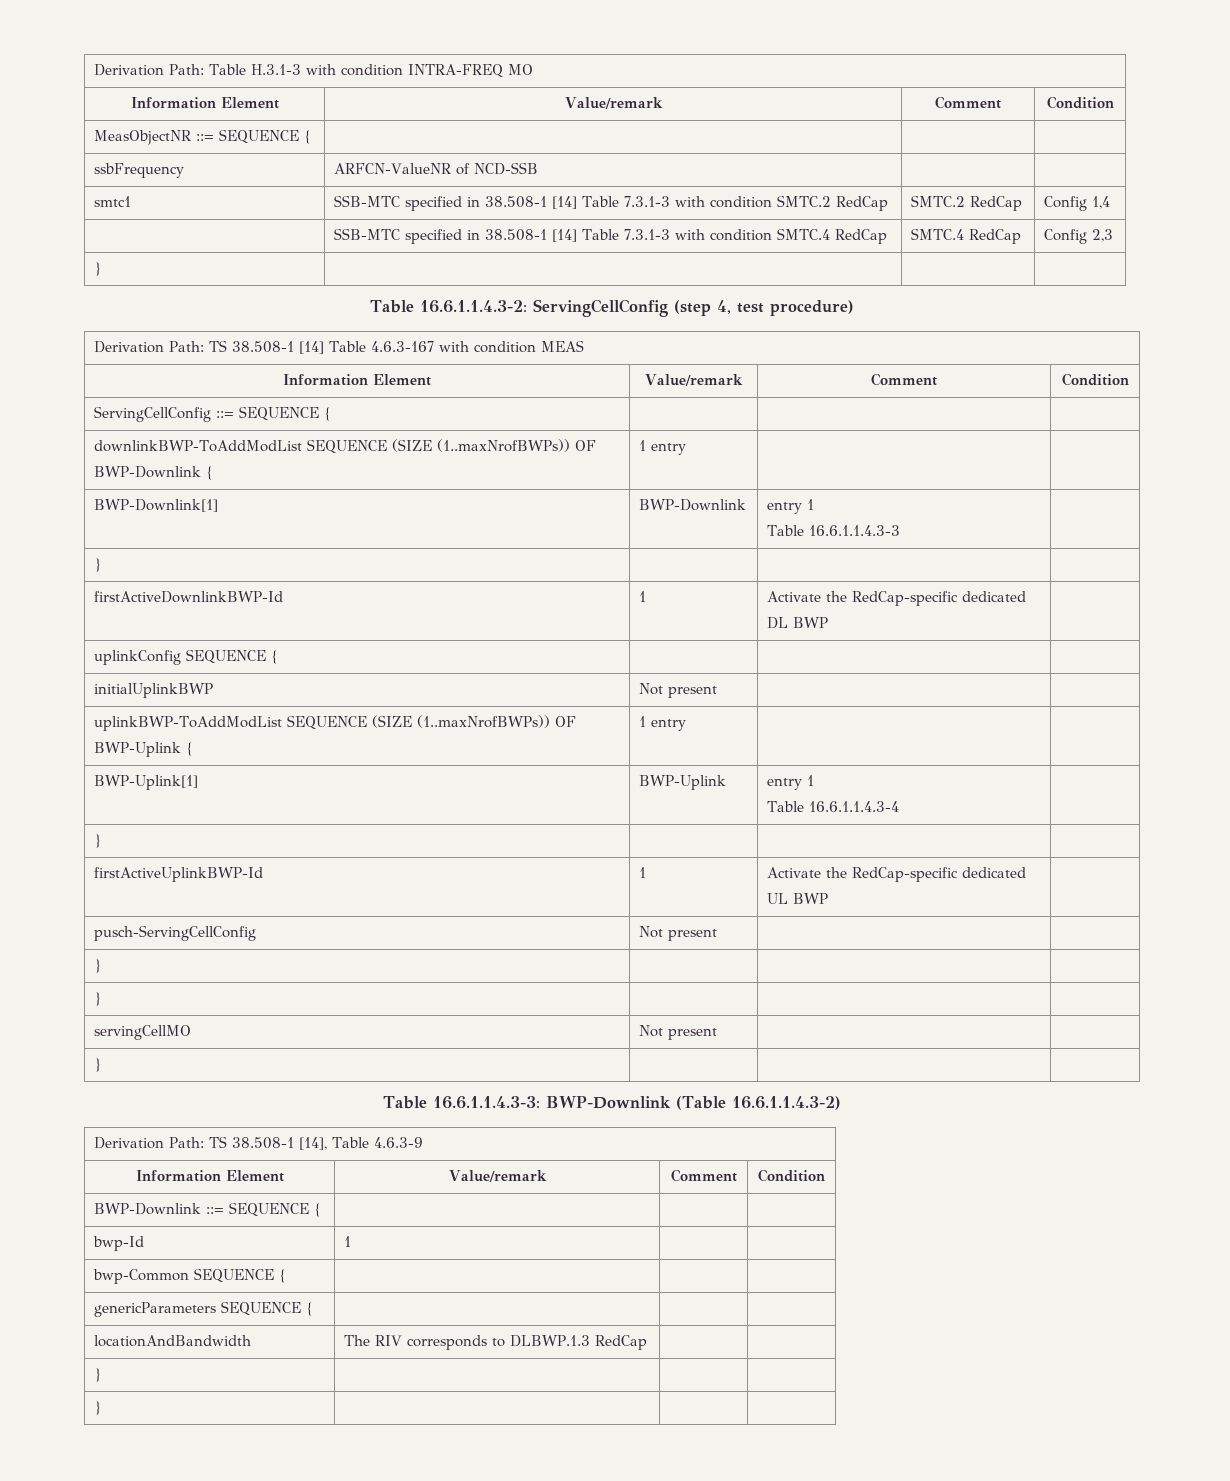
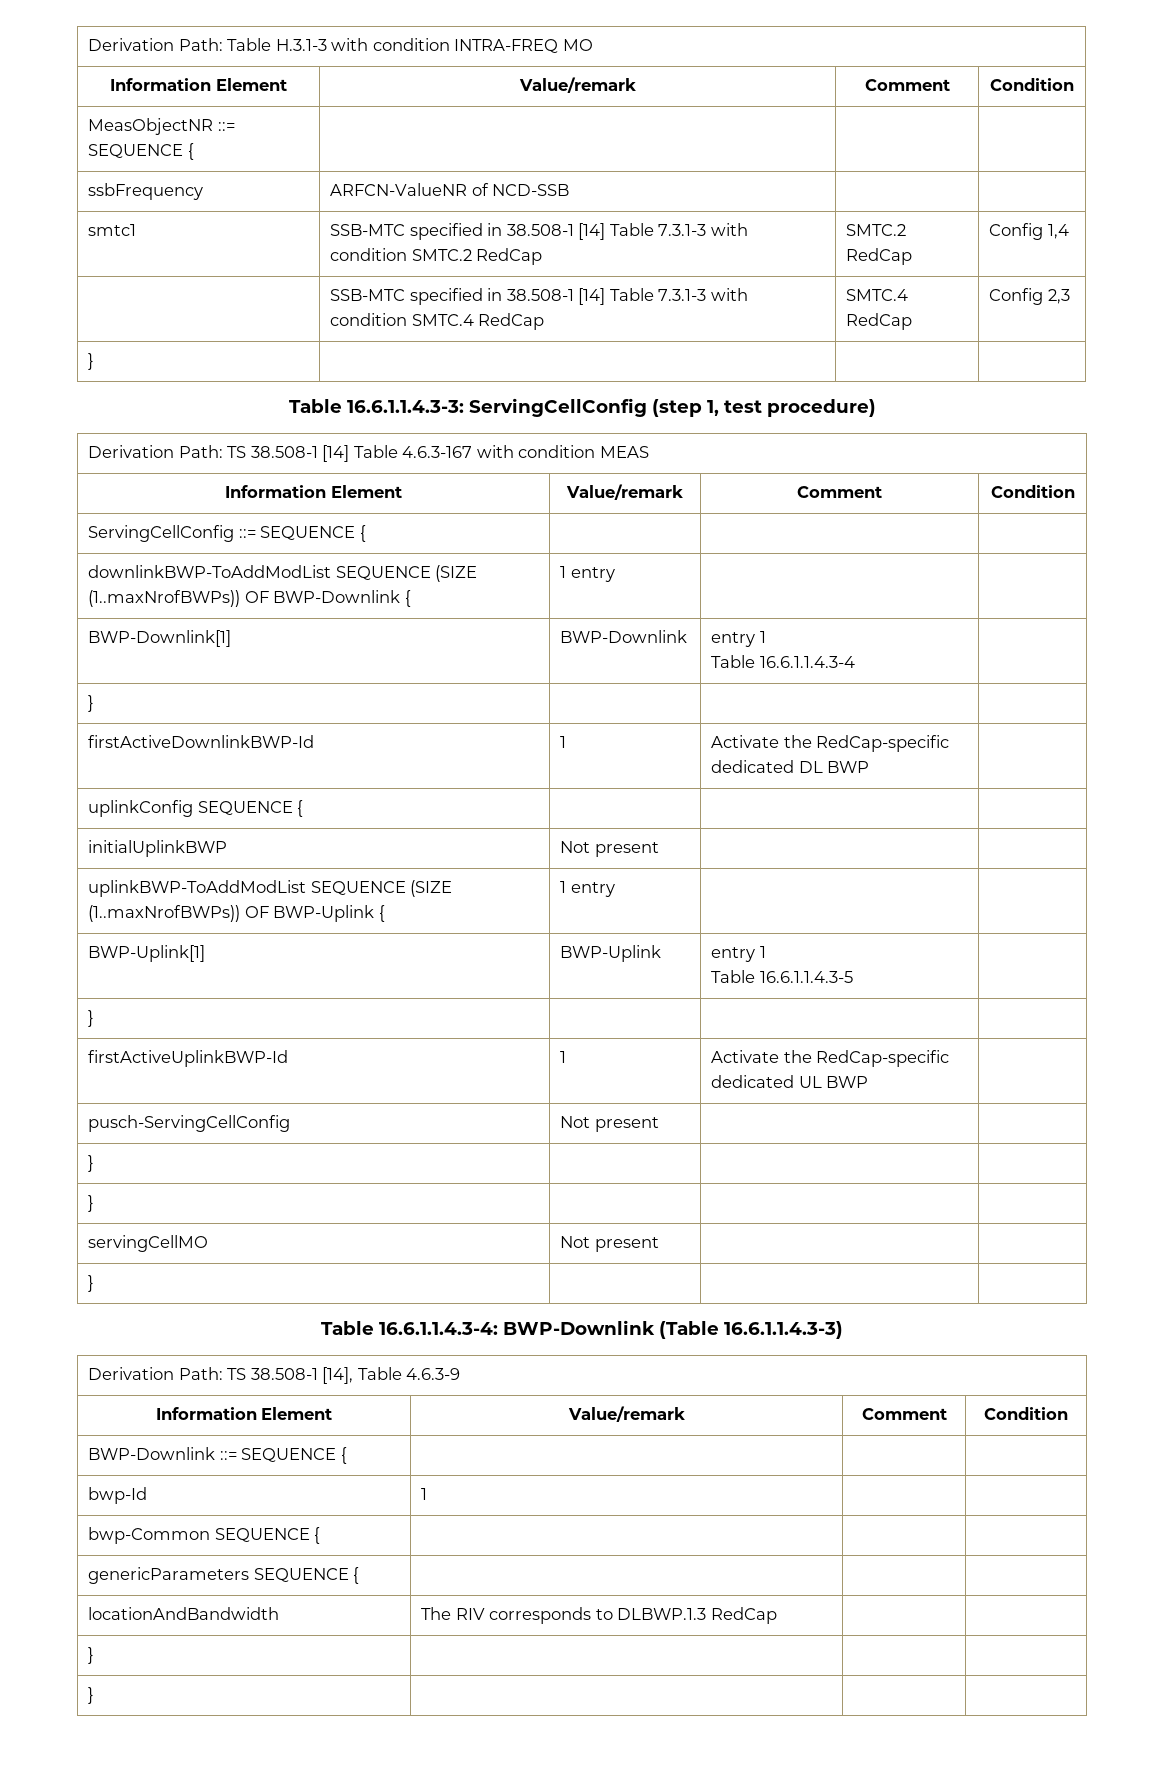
[419,300,527,313] 16.6.1.1.4.3-2: -> [346,400,464,413] 16.6.1.1.4.3-3:
[716,300,731,314] 4, -> [706,400,719,416] 1,
[809,525,901,536] 16.6.1.1.4.3-3 -> [759,656,855,668] 16.6.1.1.4.3-4
[809,801,900,812] 16.6.1.1.4.3-4 -> [759,971,853,983] 16.6.1.1.4.3-5
[433,1096,540,1109] 16.6.1.1.4.3-3: -> [379,1322,498,1335] 16.6.1.1.4.3-4:
[731,1096,841,1110] 16.6.1.1.4.3-2) -> [724,1321,843,1339] 16.6.1.1.4.3-3)

